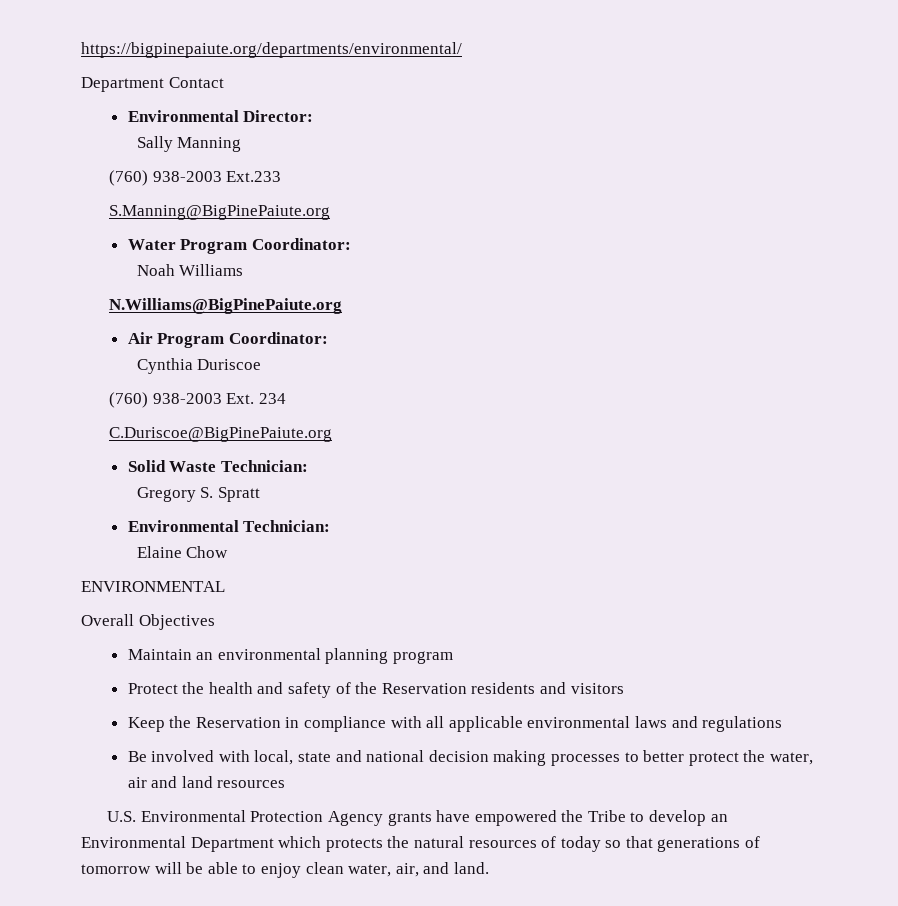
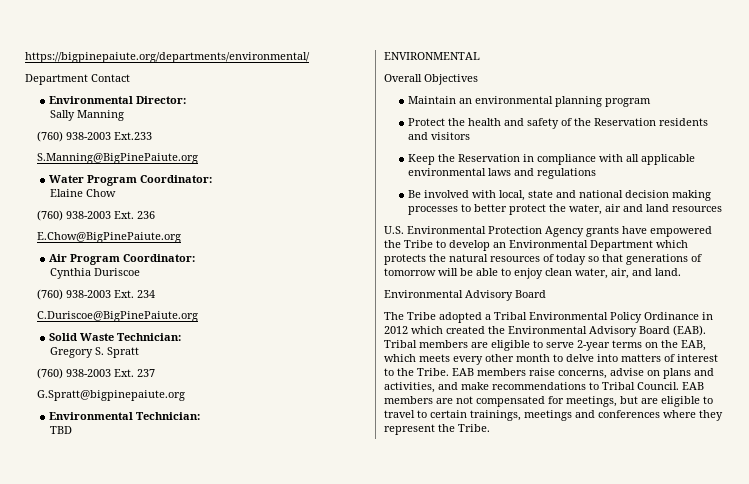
[136,264,244,276] [108,298,342,314] Noah Williams // N.Williams@BigPinePaiute.org -> [49,189,116,197] [37,210,156,221] [37,232,182,243] Elaine Chow // (760) 938-2003 Ext. 236 // E.Chow@BigPinePaiute.org
(261, 494) none -> [37,368,156,379] [37,390,186,401] // (760) 938-2003 Ext. 237 // G.Spratt@bigpinepaiute.org
[136,546,229,558] Elaine Chow -> [49,426,72,434] TBD
(489, 868) none -> [384,290,546,301] [384,312,713,323] [384,325,706,337] [384,340,706,351] [384,354,718,365] [384,368,714,379] [384,382,704,393] [384,396,713,407] [384,410,723,421] [384,424,490,435] // Environmental Advisory Board // The Tribe adopted a Tribal Environmental Policy Ordinance in 2012 which created the Environmental Advisory Board (EAB). Tribal members are eligible to serve 2-year terms on the EAB, which meets every other month to delve into matters of interest to the Tribe. EAB members raise concerns, advise on plans and activities, and make recommendations to Tribal Council. EAB members are not compensated for meetings, but are eligible to travel to certain trainings, meetings and conferences where they represent the Tribe.

